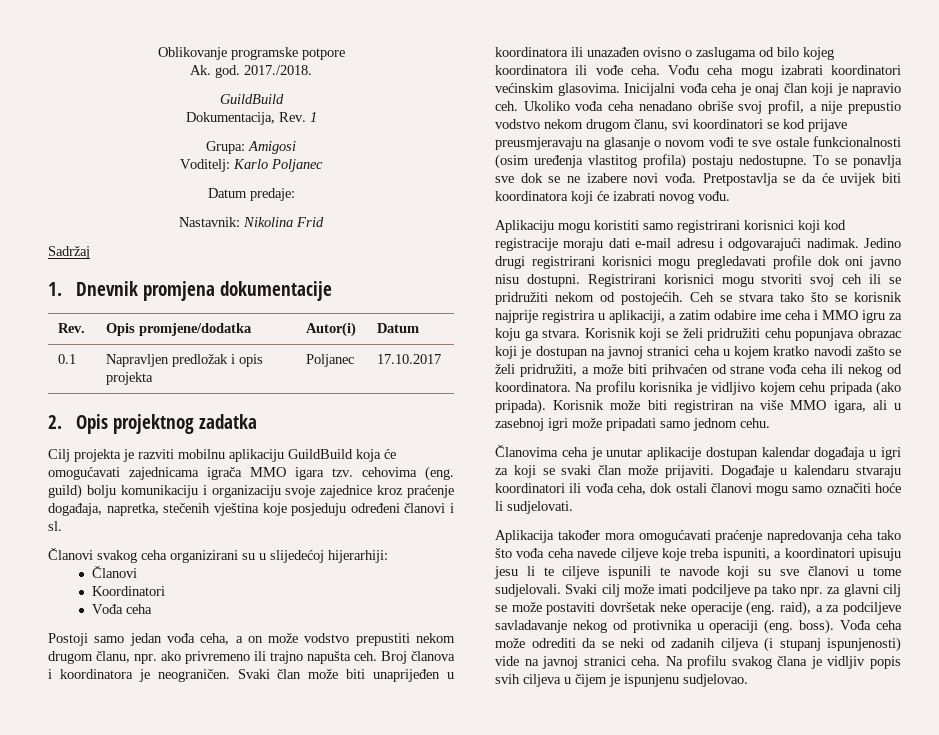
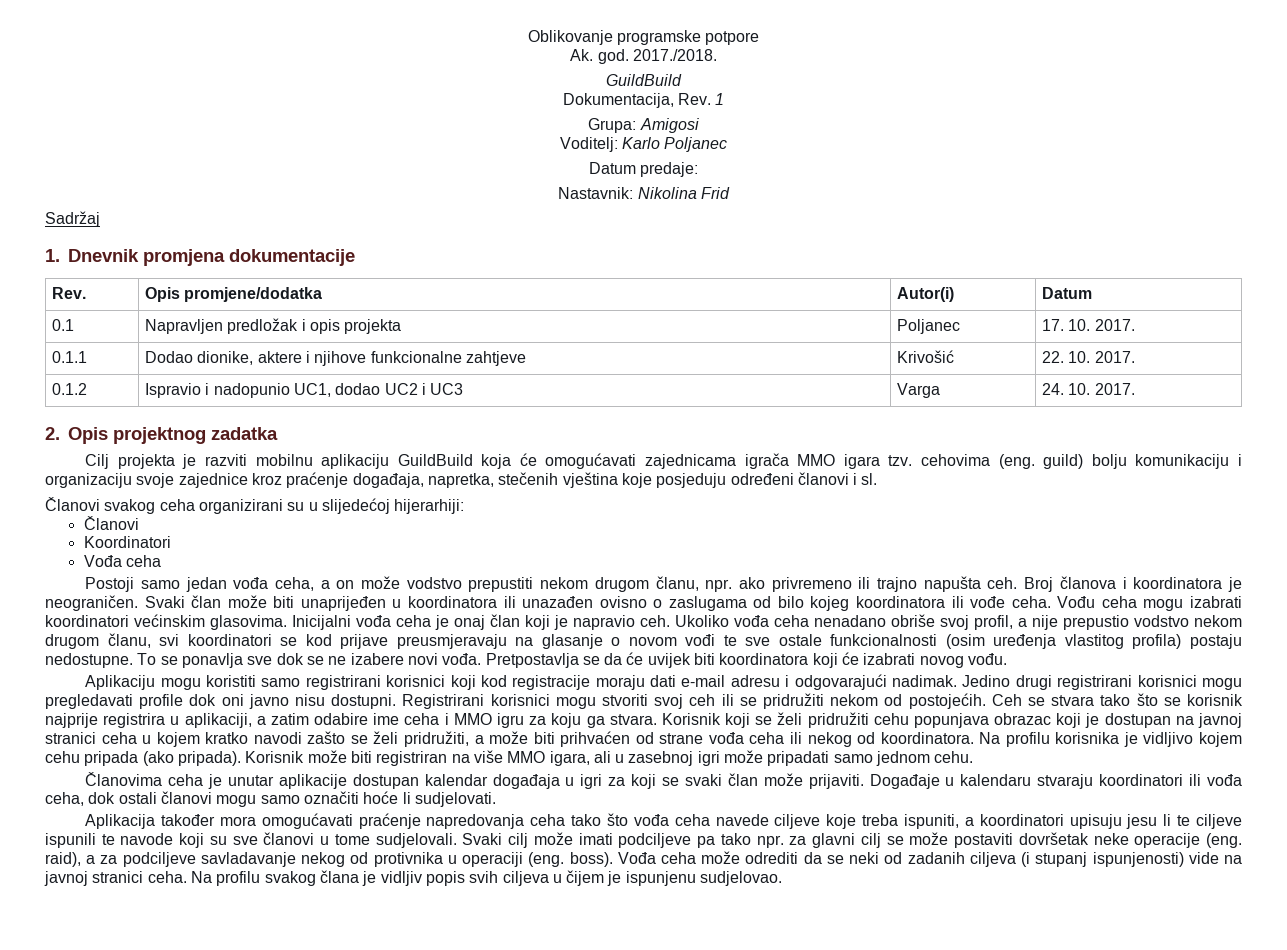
[377,354,442,364] 17.10.2017 -> [1041,319,1135,331] [51,351,87,363] [144,351,526,366] [896,350,954,363] [1041,351,1135,363] [51,383,87,395] [144,383,464,398] [896,383,940,398] [1041,383,1135,395] 17. 10. 2017. // 0.1.1 | Dodao dionike, aktere i njihove funkcionalne zahtjeve | Krivošić | 22. 10. 2017. // 0.1.2 | Ispravio i nadopunio UC1, dodao UC2 i UC3 | Varga | 24. 10. 2017.

